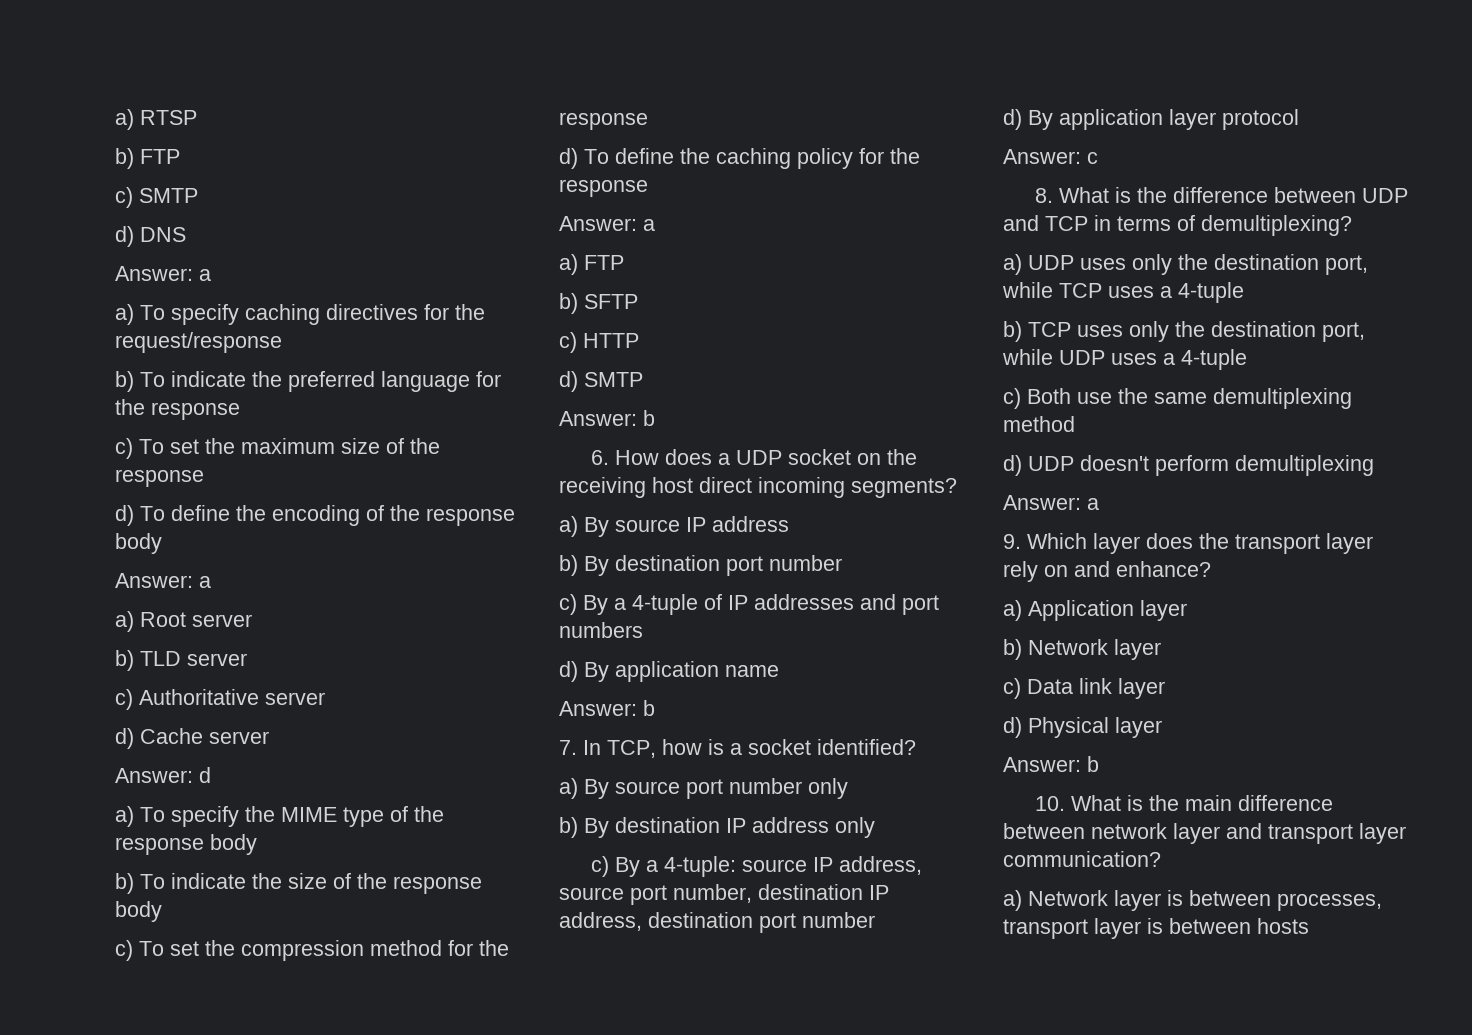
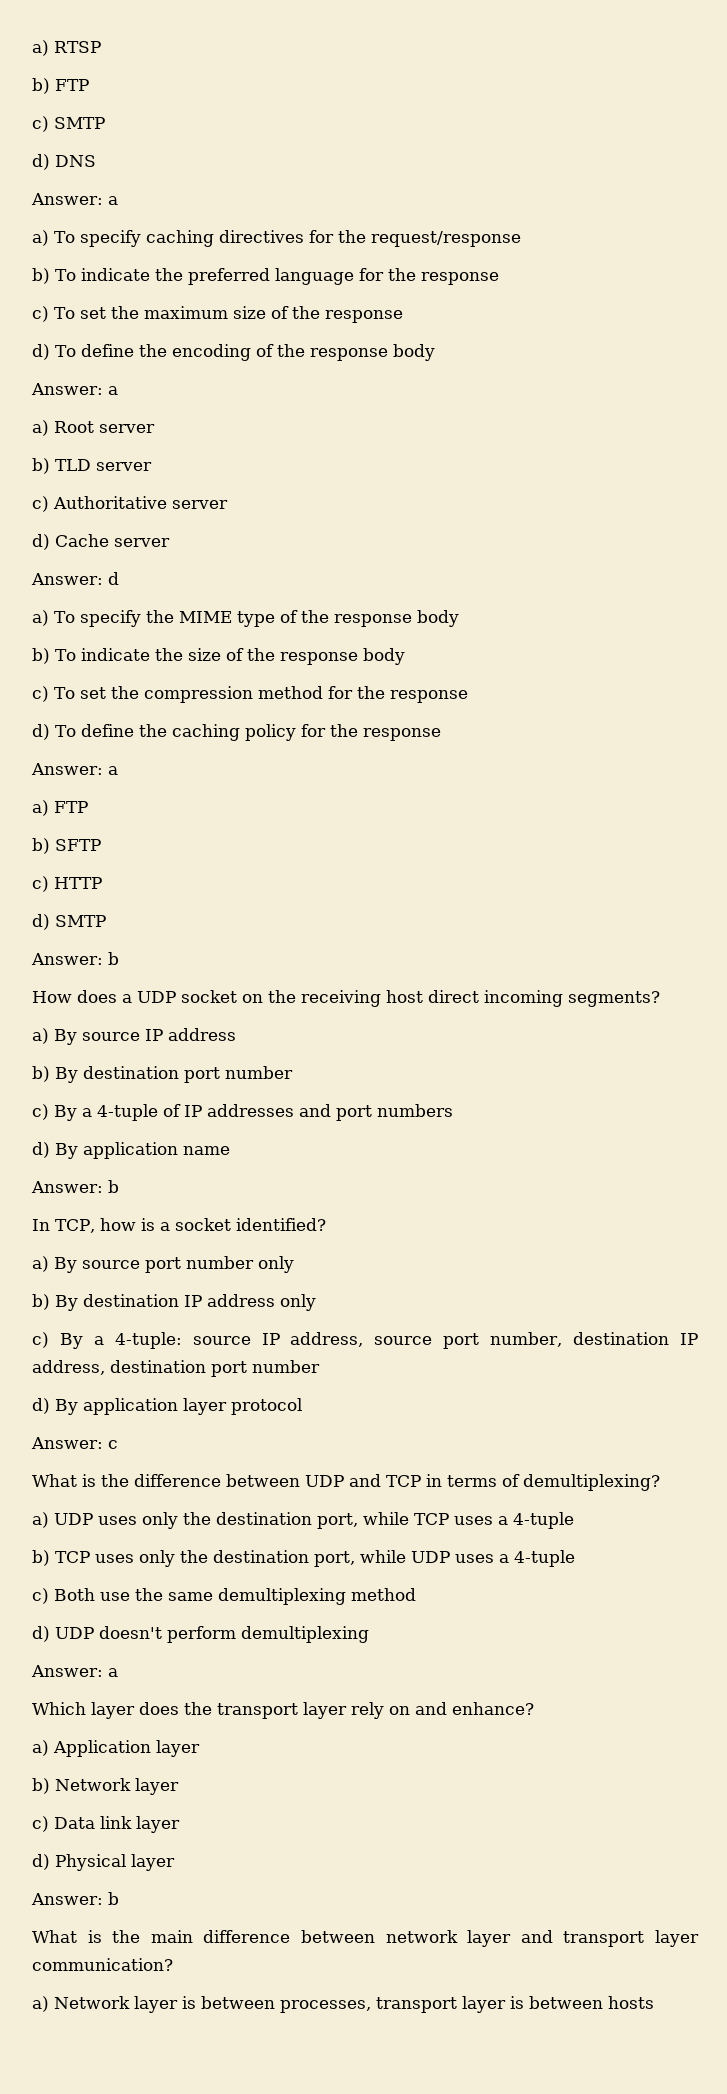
[590,450,609,465] 6. -> (119, 958) none
[559,740,577,755] 7. -> (119, 1186) none
[1034,188,1053,203] 8. -> (118, 1444) none
[1003,534,1021,549] 9. -> (118, 1672) none
[1034,796,1065,811] 10. -> (119, 1898) none

